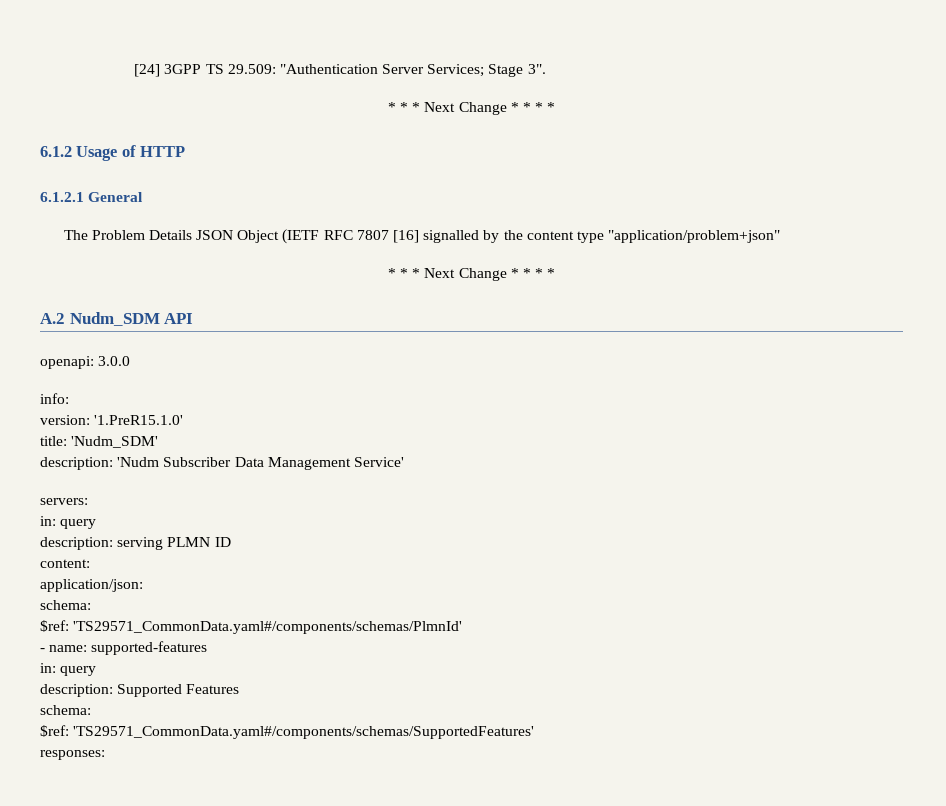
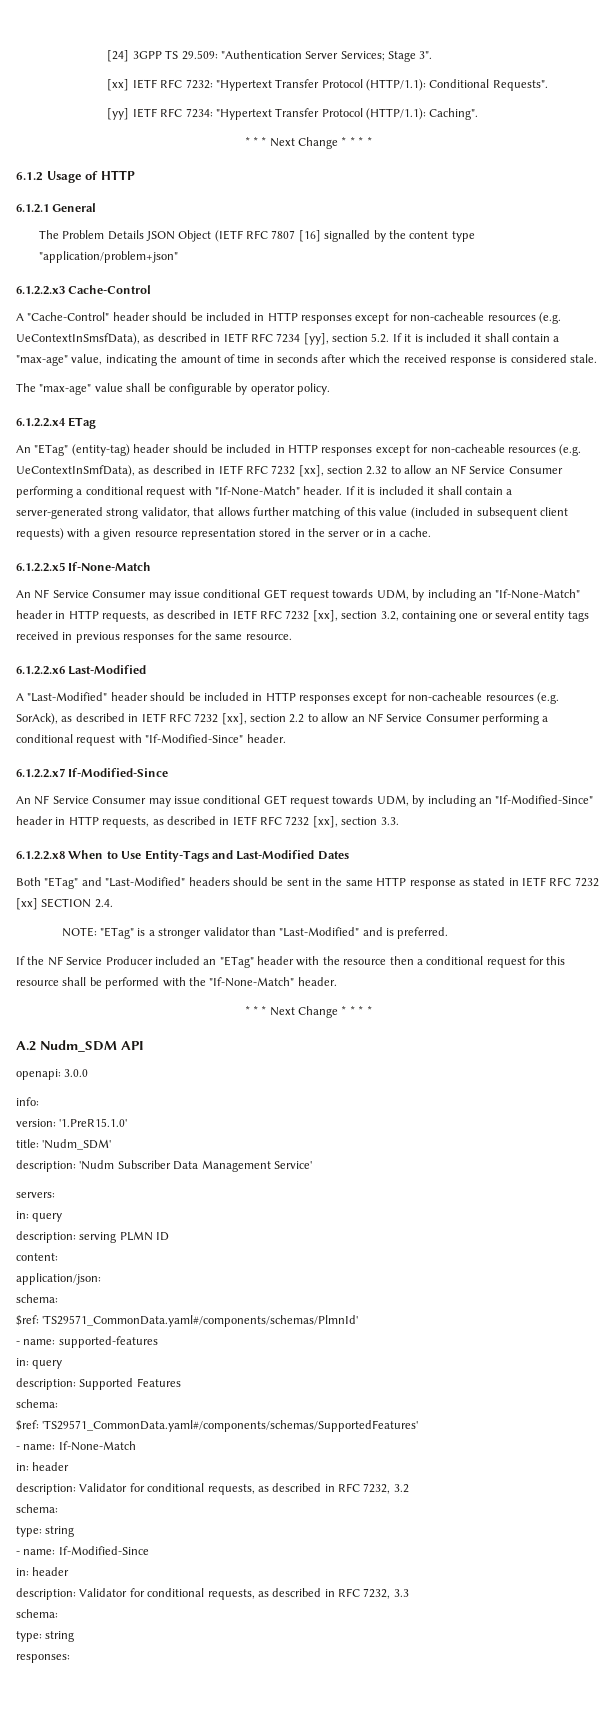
(546, 69) none -> [107,79,548,91] [107,108,479,120] // [xx] IETF RFC 7232: "Hypertext Transfer Protocol (HTTP/1.1): Conditional Requests". // [yy] IETF RFC 7234: "Hypertext Transfer Protocol (HTTP/1.1): Caching".
(781, 236) none -> [16,285,152,295] [16,312,561,324] [16,333,560,345] [16,354,597,366] [16,383,330,395] [16,417,97,429] [16,444,582,456] [16,465,563,477] [16,486,513,498] [16,507,568,519] [16,528,431,540] [16,562,152,572] [16,589,581,601] [16,610,589,622] [16,631,292,643] [16,665,147,675] [16,692,559,704] [16,713,549,725] [16,734,286,746] [16,768,169,778] [16,795,594,807] [16,816,399,828] [16,850,349,862] [16,877,599,889] [16,898,113,910] [61,927,449,939] [16,956,566,968] [16,977,337,989] // 6.1.2.2.x3 Cache-Control // A "Cache-Control" header should be included in HTTP responses except for non-cacheable resources (e.g. UeContextInSmsfData), as described in IETF RFC 7234 [yy], section 5.2. If it is included it shall contain a "max-age" value, indicating the amount of time in seconds after which the received response is considered stale. // The "max-age" value shall be configurable by operator policy. // 6.1.2.2.x4 ETag // An "ETag" (entity-tag) header should be included in HTTP responses except for non-cacheable resources (e.g. UeContextInSmfData), as described in IETF RFC 7232 [xx], section 2.32 to allow an NF Service Consumer performing a conditional request with "If-None-Match" header. If it is included it shall contain a server-generated strong validator, that allows further matching of this value (included in subsequent client requests) with a given resource representation stored in the server or in a cache. // 6.1.2.2.x5 If-None-Match // An NF Service Consumer may issue conditional GET request towards UDM, by including an "If-None-Match" header in HTTP requests, as described in IETF RFC 7232 [xx], section 3.2, containing one or several entity tags received in previous responses for the same resource. // 6.1.2.2.x6 Last-Modified // A "Last-Modified" header should be included in HTTP responses except for non-cacheable resources (e.g. SorAck), as described in IETF RFC 7232 [xx], section 2.2 to allow an NF Service Consumer performing a conditional request with "If-Modified-Since" header. // 6.1.2.2.x7 If-Modified-Since // An NF Service Consumer may issue conditional GET request towards UDM, by including an "If-Modified-Since" header in HTTP requests, as described in IETF RFC 7232 [xx], section 3.3. // 6.1.2.2.x8 When to Use Entity-Tags and Last-Modified Dates // Both "ETag" and "Last-Modified" headers should be sent in the same HTTP response as stated in IETF RFC 7232 [xx] SECTION 2.4. // NOTE: "ETag" is a stronger validator than "Last-Modified" and is preferred. // If the NF Service Producer included an "ETag" header with the resource then a conditional request for this resource shall be performed with the "If-None-Match" header.
(535, 732) none -> [16,1441,136,1451] [16,1462,70,1471] [16,1483,409,1495] [16,1504,58,1513] [16,1526,75,1537] [16,1546,149,1555] [16,1567,70,1576] [16,1588,409,1600] [16,1609,58,1618] [16,1631,75,1642] // - name: If-None-Match // in: header // description: Validator for conditional requests, as described in RFC 7232, 3.2 // schema: // type: string // - name: If-Modified-Since // in: header // description: Validator for conditional requests, as described in RFC 7232, 3.3 // schema: // type: string

